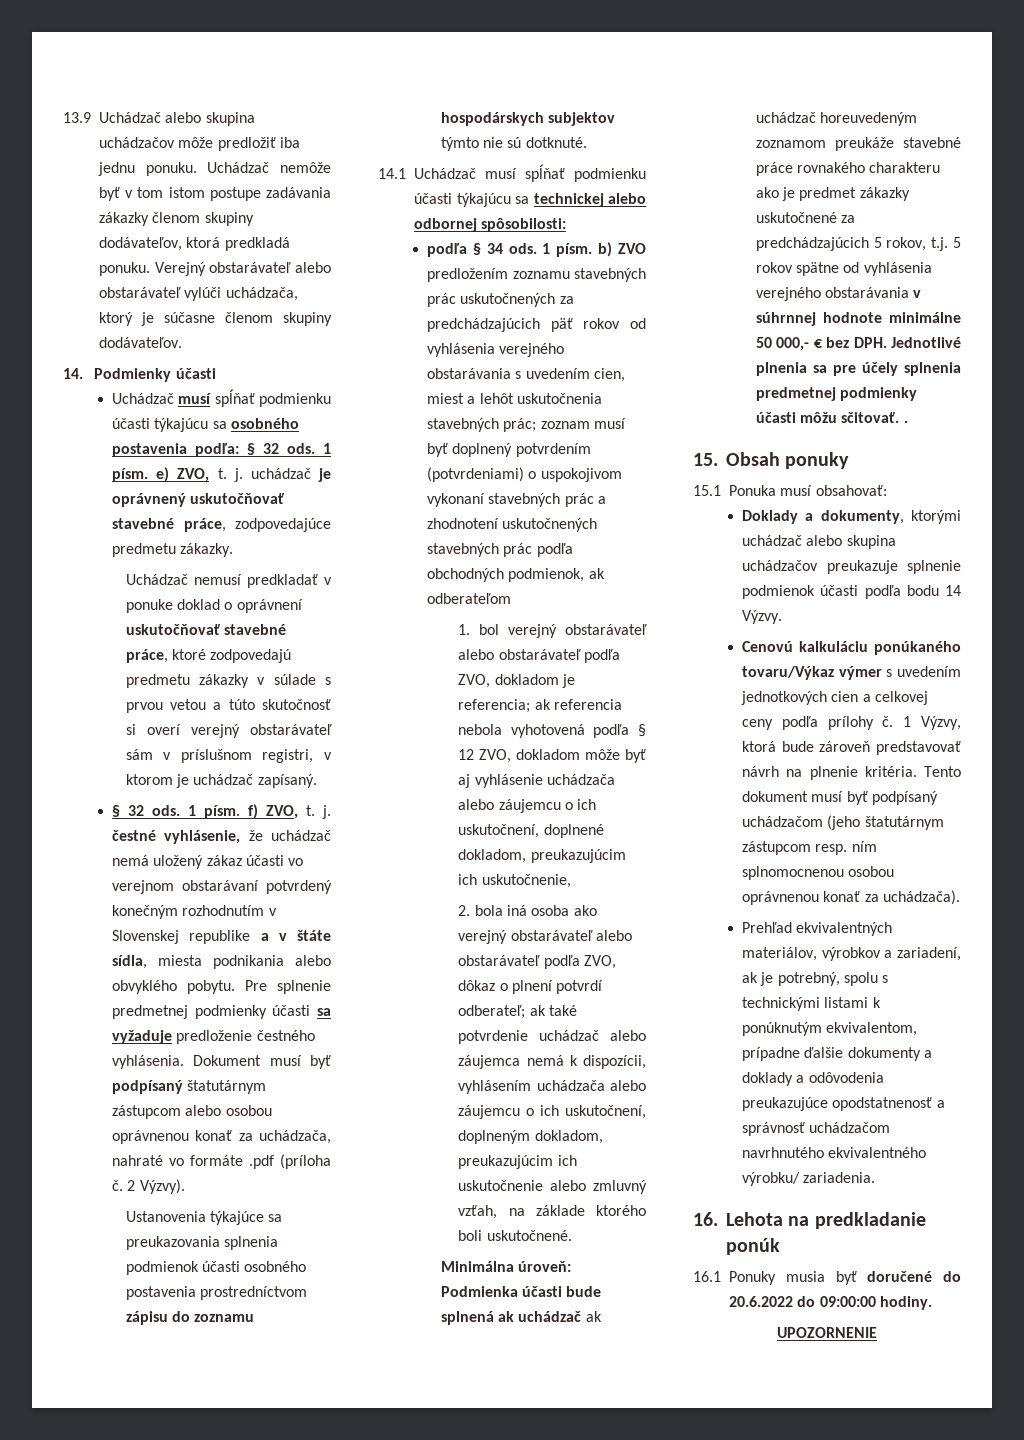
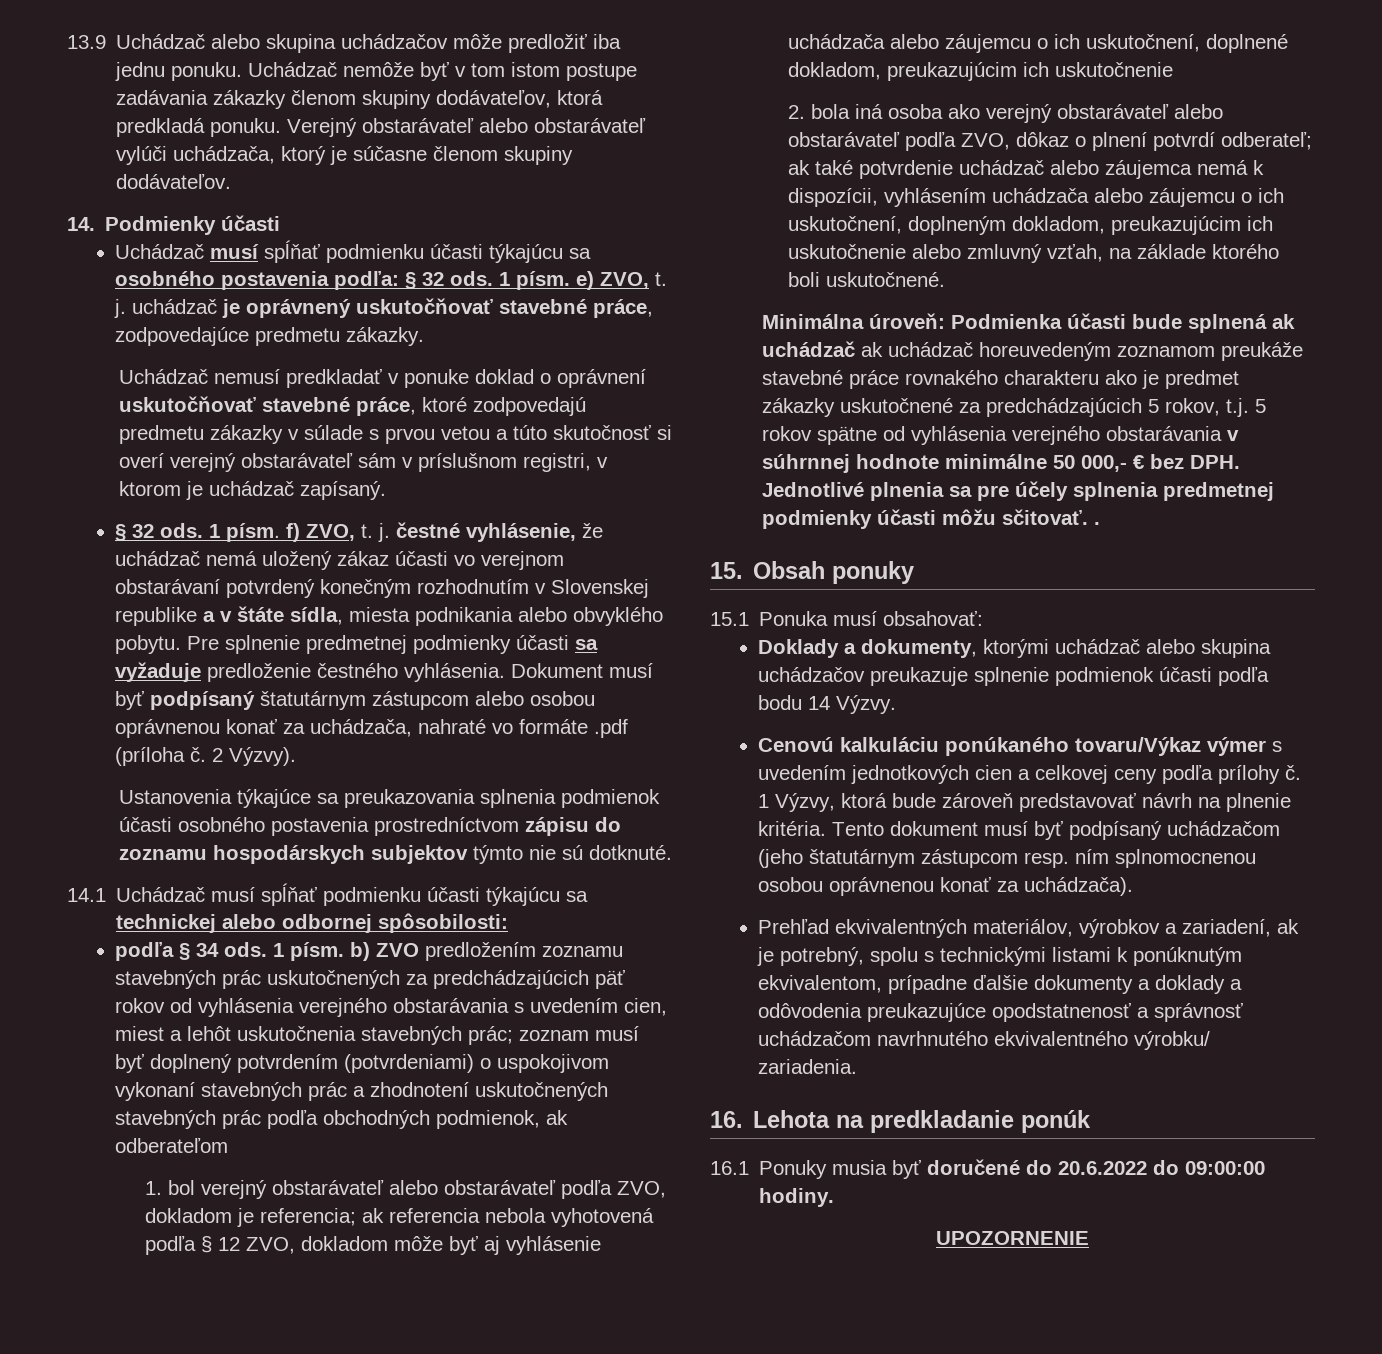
[481,874,571,888] uskutočnenie, -> [1054,62,1173,77] uskutočnenie

